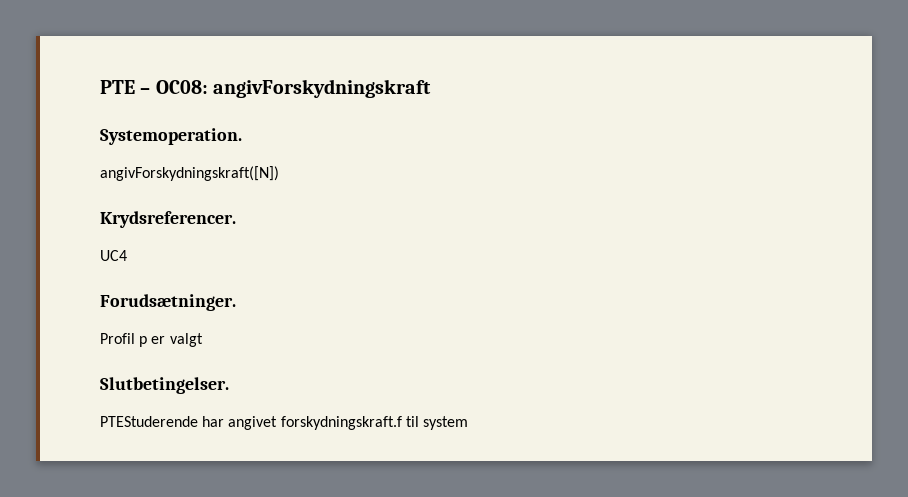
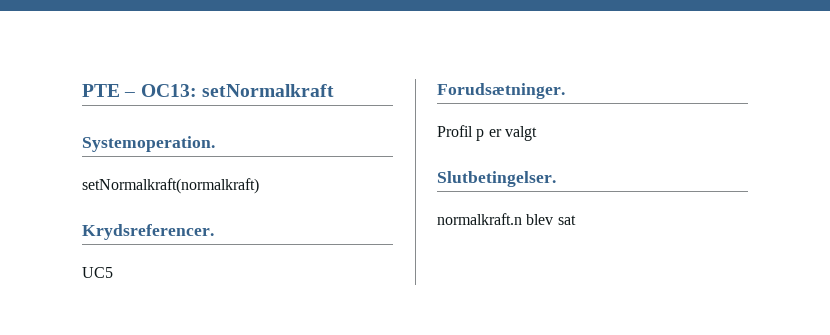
[155,79,432,98] OC08: angivForskydningskraft -> [140,84,334,97] OC13: setNormalkraft
[100,166,279,181] angivForskydningskraft([N]) -> [82,178,259,194] setNormalkraft(normalkraft)
[100,250,127,261] UC4 -> [82,267,113,278] UC5
[100,416,468,430] PTEStuderende har angivet forskydningskraft.f til system -> [437,213,576,225] normalkraft.n blev sat

